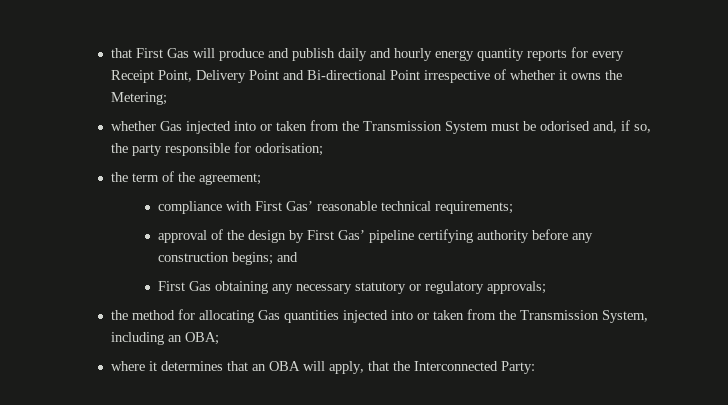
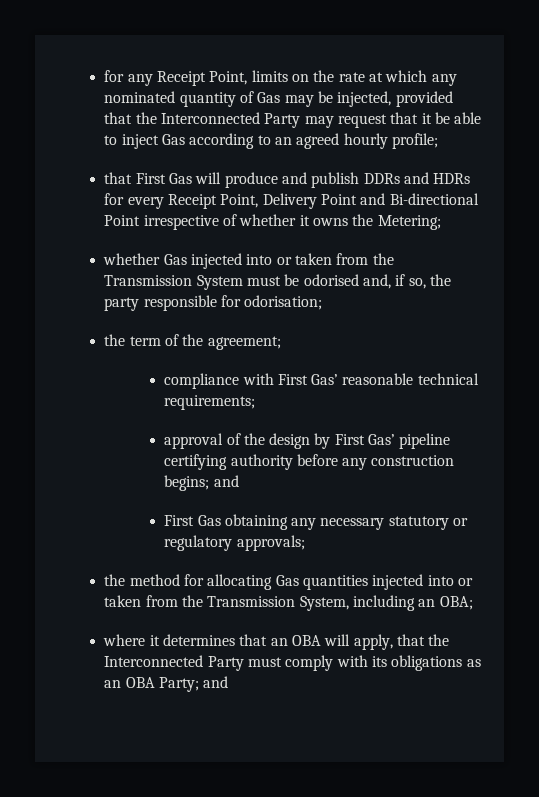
(110, 53) none -> [104,70,457,86] [104,91,453,107] [104,112,482,128] [104,133,439,149] for any Receipt Point, limits on the rate at which any nominated quantity of Gas may be injected, provided that the Interconnected Party may request that it be able to inject Gas according to an agreed hourly profile; //
[337,48,567,61] daily and hourly energy quantity reports -> [363,172,471,184] DDRs and HDRs
[500,361,535,374] Party: -> [207,655,481,671] [104,676,229,692] Party must comply with its obligations as an OBA Party; and

